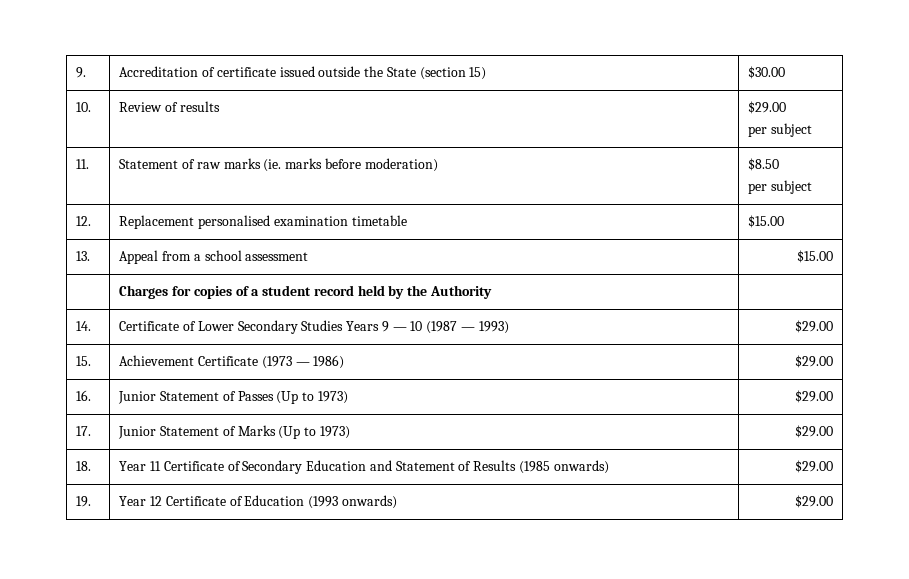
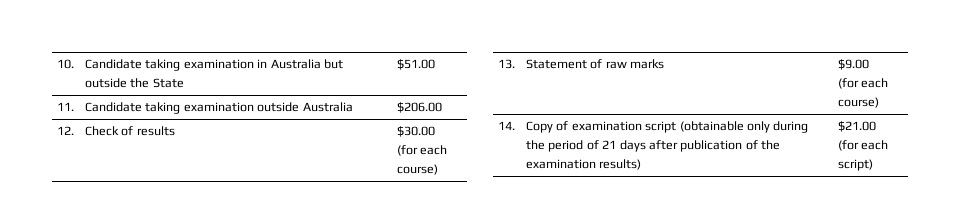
[76,67,87,78] [119,66,487,80] [748,66,786,79] [76,102,92,112] [119,101,220,112] [748,101,787,114] [748,123,812,137] [76,159,90,169] [119,158,438,172] [748,158,780,171] [748,180,812,194] [76,216,92,226] [119,215,407,229] [748,215,785,228] [76,251,91,261] [119,250,309,264] [796,250,833,263] [119,285,493,299] [76,321,92,331] [119,320,509,334] [794,320,833,333] [76,356,92,366] [119,355,345,369] [794,355,833,368] [76,390,92,401] [118,391,348,404] [794,390,833,403] [76,426,92,436] [118,425,350,439] [794,425,833,438] [76,461,92,471] [119,460,609,474] [794,460,833,473] [76,496,92,507] [119,495,397,509] [794,495,833,508] 9. | Accreditation of certificate issued outside the State (section 15) | $30.00 // 10. | Review of results | $29.00 // per subject // 11. | Statement of raw marks (ie. marks before moderation) | $8.50 // per subject // 12. | Replacement personalised examination timetable | $15.00 // 13. | Appeal from a school assessment | $15.00 // | Charges for copies of a student record held by the Authority | // 14. | Certificate of Lower Secondary Studies Years 9 — 10 (1987 — 1993) | $29.00 // 15. | Achievement Certificate (1973 — 1986) | $29.00 // 16. | Junior Statement of Passes (Up to 1973) | $29.00 // 17. | Junior Statement of Marks (Up to 1973) | $29.00 // 18. | Year 11 Certificate of Secondary Education and Statement of Results (1985 onwards) | $29.00 // 19. | Year 12 Certificate of Education (1993 onwards) | $29.00 -> [57,59,75,69] [85,59,343,71] [85,78,184,88] [397,59,436,70] [57,102,75,111] [85,102,353,114] [397,102,443,113] [57,126,75,135] [85,126,175,136] [397,126,436,137] [397,145,448,156] [397,164,439,175] [498,59,516,69] [526,59,665,69] [838,59,870,70] [838,78,889,89] [838,97,880,108] [498,121,516,130] [526,121,809,133] [526,140,781,152] [526,159,642,170] [838,121,877,132] [838,140,889,151] [838,159,874,171] 10. | Candidate taking examination in Australia but outside the State | $51.00 // 11. | Candidate taking examination outside Australia | $206.00 // 12. | Check of results | $30.00 // (for each course) // 13. | Statement of raw marks | $9.00 // (for each course) // 14. | Copy of examination script (obtainable only during the period of 21 days after publication of the examination results) | $21.00 // (for each script)

